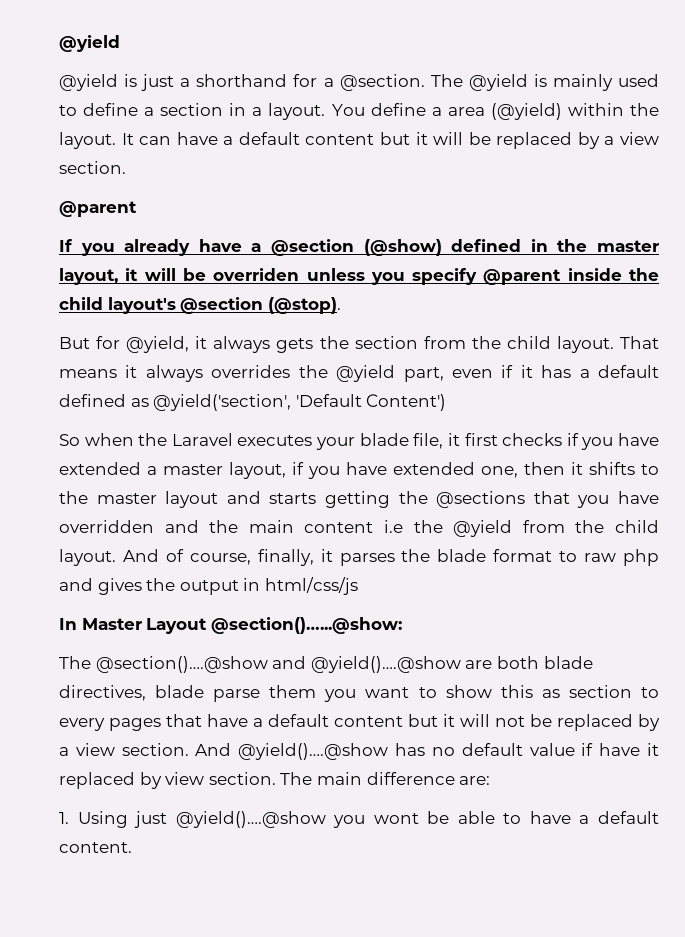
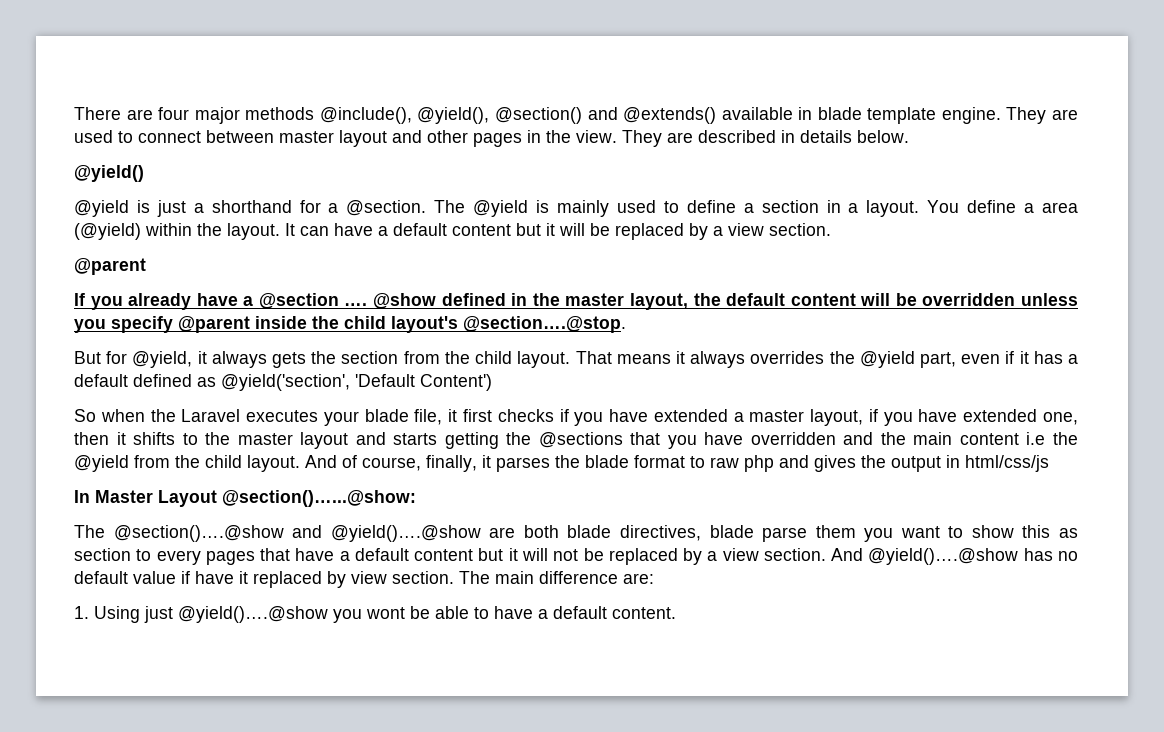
[59,35,120,52] @yield -> [74,107,1078,124] [74,130,909,147] [74,165,144,182] There are four major methods @include(), @yield(), @section() and @extends() available in blade template engine. They are used to connect between master layout and other pages in the view. They are described in details below. // @yield()
[363,239,442,256] (@show) -> [344,293,437,309] …. @show
[125,268,300,281] it will be overriden -> [693,293,1016,306] the default content will be overridden
[180,297,341,314] @section (@stop). -> [463,316,626,333] @section….@stop.

